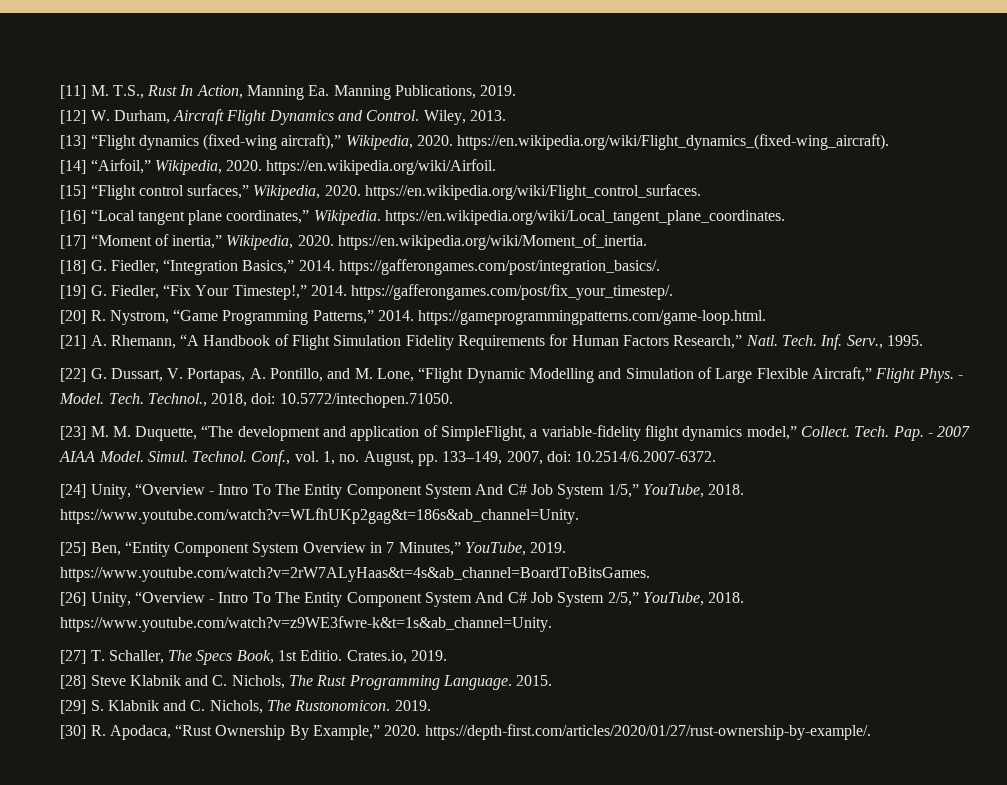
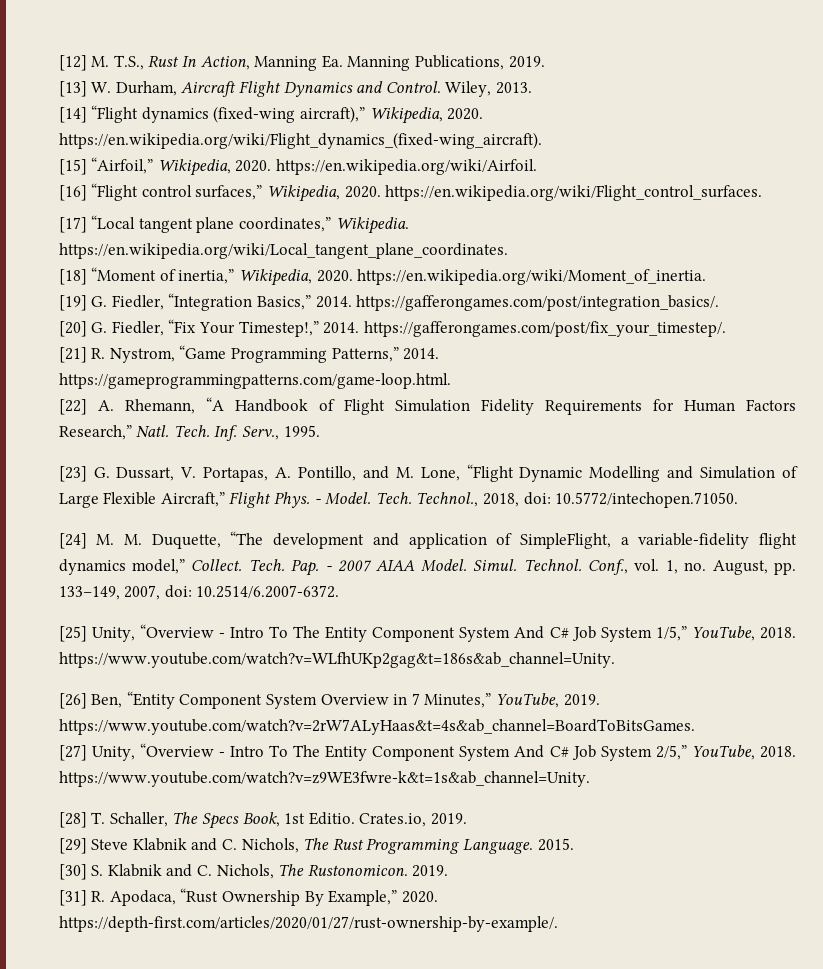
[60,85,87,99] [11] -> [58,55,87,71] [12]
[60,110,87,124] [12] -> [58,81,87,97] [13]
[60,135,87,149] [13] -> [58,107,87,123] [14]
[60,160,87,174] [14] -> [58,159,87,175] [15]
[60,185,87,199] [15] -> [58,185,87,201] [16]
[60,210,87,224] [16] -> [58,217,87,233] [17]
[60,235,87,249] [17] -> [58,269,87,285] [18]
[60,260,87,274] [18] -> [58,295,87,311] [19]
[60,285,87,299] [19] -> [58,321,87,337] [20]
[60,310,87,324] [20] -> [58,347,87,363] [21]
[60,335,87,349] [21] -> [58,399,87,415] [22]
[60,368,87,382] [22] -> [58,466,87,482] [23]
[60,426,87,440] [23] -> [58,533,87,549] [24]
[60,484,87,498] [24] -> [58,626,87,642] [25]
[60,542,87,556] [25] -> [58,693,87,709] [26]
[60,592,87,606] [26] -> [58,745,87,761] [27]
[60,650,87,664] [27] -> [58,812,87,828] [28]
[60,675,87,689] [28] -> [58,838,87,854] [29]
[60,700,87,714] [29] -> [58,864,87,880] [30]
[60,725,87,739] [30] -> [58,890,87,906] [31]

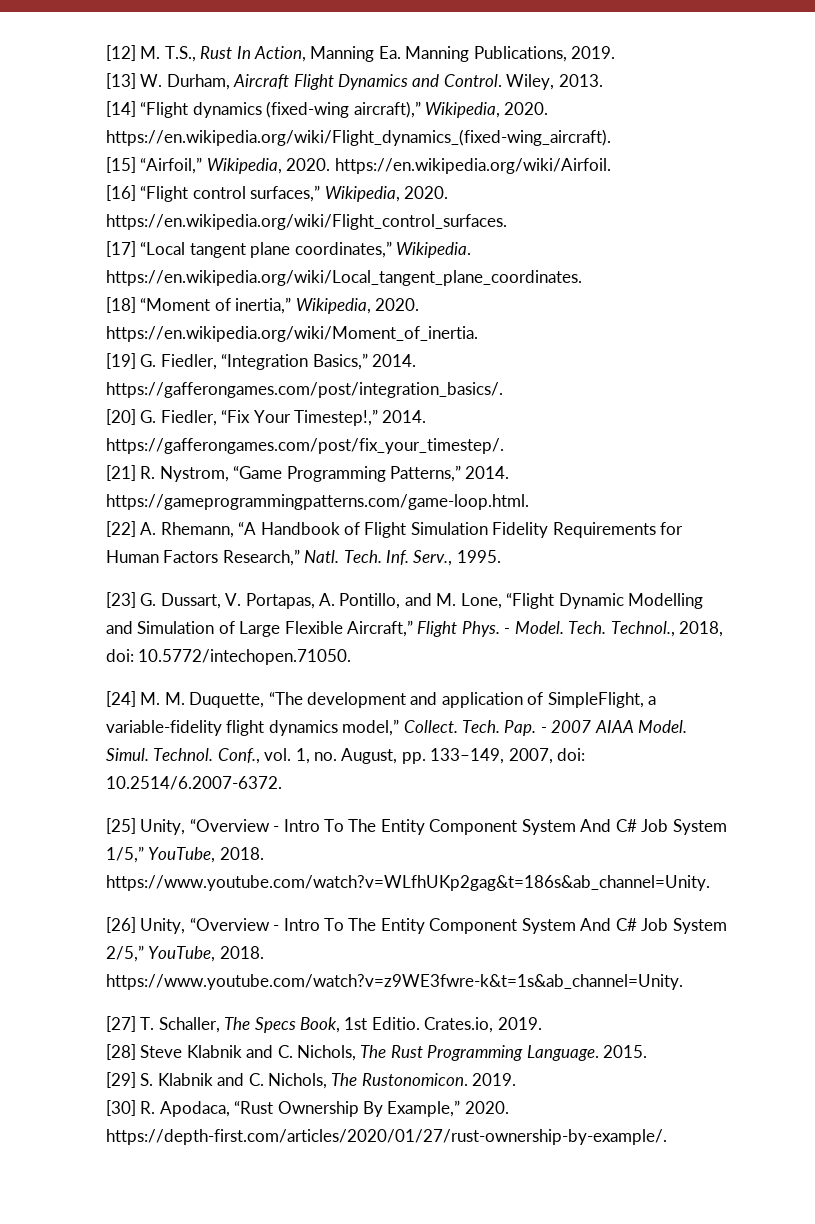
[91,691,600,709] [58,719,695,735] [58,745,87,761] Ben, “Entity Component System Overview in 7 Minutes,” YouTube, 2019. https://www.youtube.com/watch?v=2rW7ALyHaas&t=4s&ab_channel=BoardToBitsGames. // [27] -> (136, 925) none
[58,812,87,828] [28] -> [105,1016,136,1032] [27]
[58,838,87,854] [29] -> [105,1044,136,1060] [28]
[58,864,87,880] [30] -> [105,1072,136,1088] [29]
[58,890,87,906] [31] -> [105,1100,136,1116] [30]

